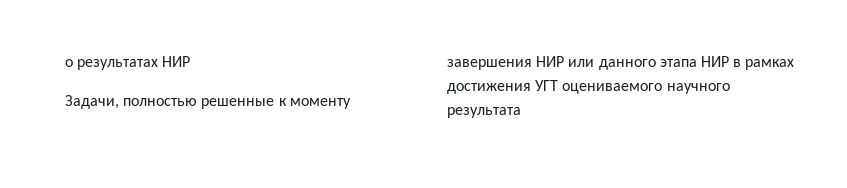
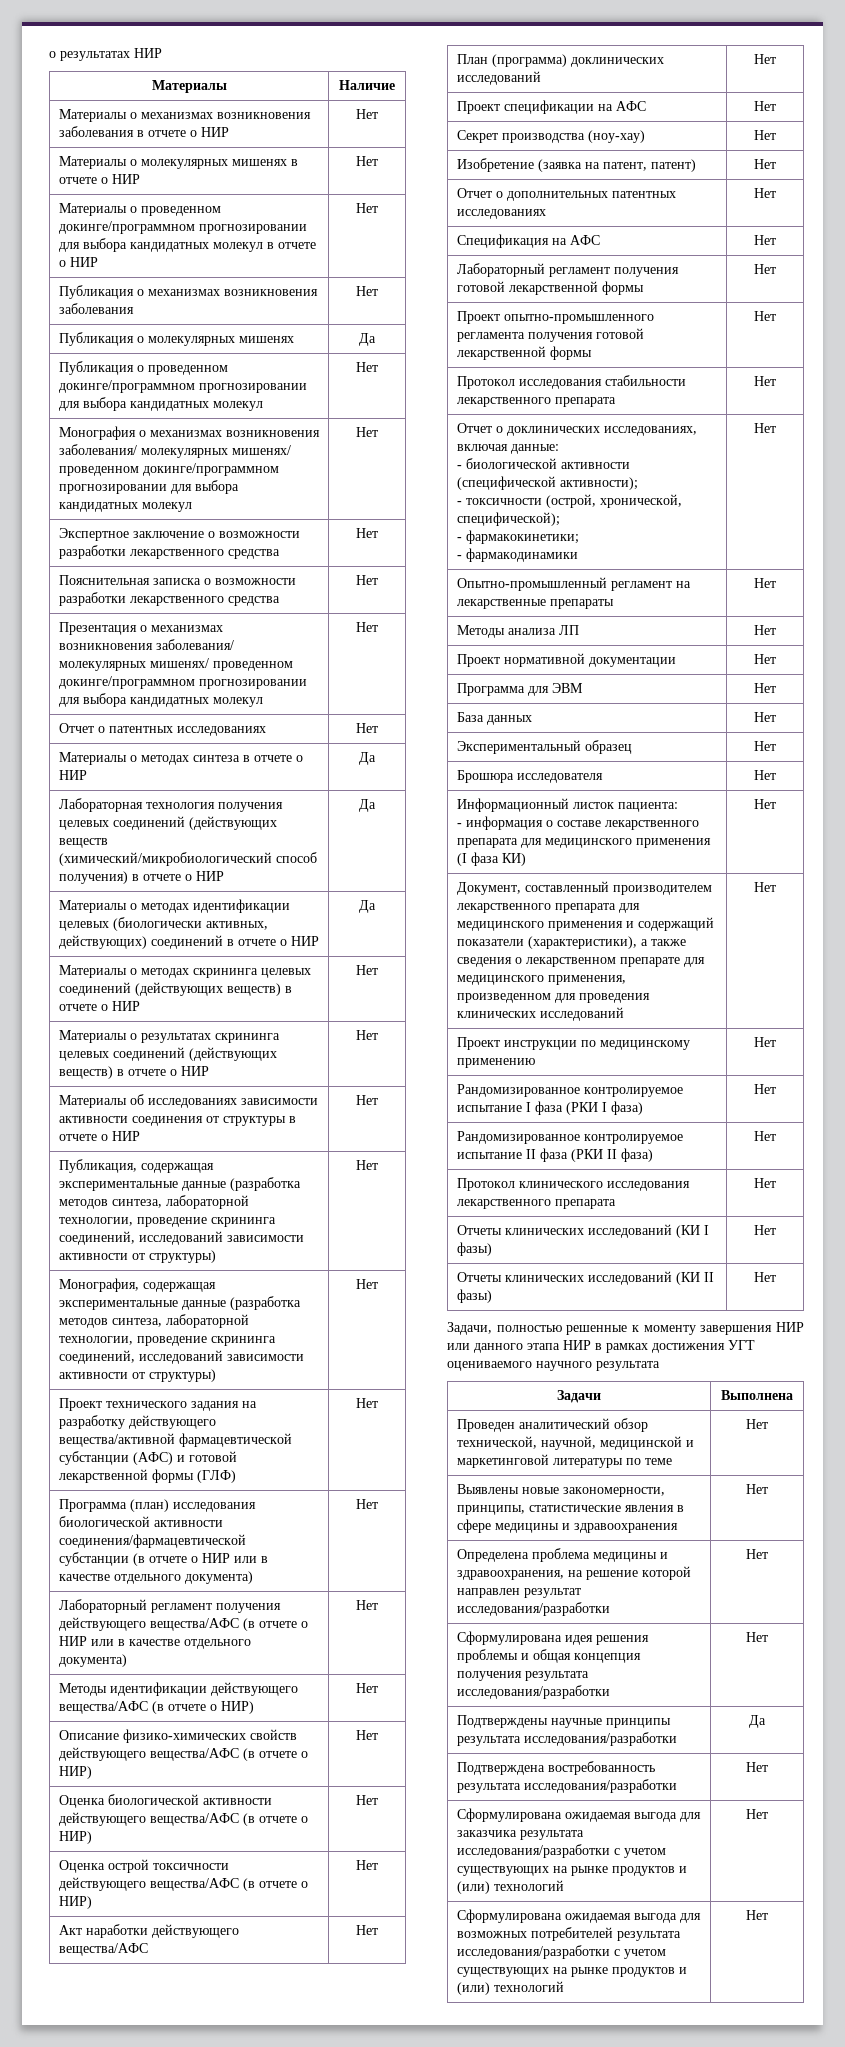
(191, 61) none -> [151,80,227,93] [339,80,395,90] [58,109,311,122] [58,126,229,137] [356,109,378,119] [58,156,298,169] [58,174,140,184] [356,156,378,166] [58,203,221,216] [58,221,307,234] [58,238,316,252] [58,257,98,267] [356,203,378,213] [58,285,318,299] [58,303,134,314] [356,286,378,296] [58,332,294,346] [359,333,376,346] [58,361,228,375] [58,380,307,393] [58,397,263,411] [356,362,378,372] [58,426,320,440] [58,444,291,458] [58,463,279,476] [58,480,239,494] [58,502,192,512] [356,427,378,437] [58,528,300,541] [58,545,280,559] [356,528,378,538] [58,575,296,585] [58,592,280,606] [356,575,378,585] [58,622,223,635] [58,639,234,650] [58,658,293,671] [58,676,307,689] [58,693,263,707] [356,622,378,632] [58,723,266,736] [356,723,378,733] [58,752,303,765] [58,770,87,780] [359,752,376,765] [58,798,283,812] [58,816,277,830] [58,838,108,848] [58,852,317,866] [58,871,224,884] [359,799,376,812] [58,899,290,913] [58,917,268,931] [58,935,319,949] [359,900,376,913] [58,965,311,978] [58,982,292,996] [58,1001,140,1011] [356,965,378,975] [58,1030,280,1043] [58,1047,277,1061] [58,1066,209,1079] [356,1030,378,1040] [58,1094,318,1108] [58,1116,296,1126] [58,1131,140,1141] [356,1095,378,1105] [58,1159,214,1173] [58,1177,301,1191] [58,1195,249,1209] [58,1217,276,1227] [58,1231,304,1245] [58,1250,216,1263] [356,1160,378,1170] [58,1278,216,1292] [58,1296,301,1310] [58,1314,249,1328] [58,1336,276,1346] [58,1350,304,1364] [58,1369,216,1382] [356,1279,378,1289] [58,1398,257,1411] [58,1415,216,1429] [58,1433,292,1447] [58,1451,237,1465] [58,1469,236,1483] [356,1398,378,1408] [58,1499,256,1512] [58,1516,223,1527] [58,1534,246,1548] [58,1552,268,1566] [58,1571,253,1584] [356,1499,378,1509] [58,1599,281,1613] [58,1617,308,1631] [58,1636,251,1649] [58,1654,127,1667] [356,1600,378,1610] [58,1682,298,1696] [58,1701,254,1714] [356,1683,378,1693] [58,1729,297,1743] [58,1747,308,1761] [58,1766,92,1779] [356,1730,378,1740] [58,1794,272,1808] [58,1812,308,1826] [58,1831,92,1844] [356,1795,378,1805] [58,1859,229,1873] [58,1877,308,1891] [58,1896,92,1909] [356,1860,378,1870] [58,1924,239,1938] [58,1943,148,1956] [356,1925,378,1935] [456,54,664,67] [456,71,541,85] [754,54,776,64] [456,100,646,114] [754,101,776,111] [456,130,645,143] [754,130,776,140] [456,158,696,172] [754,159,776,169] [456,188,676,201] [456,209,546,219] [754,188,776,198] [456,234,600,248] [754,235,776,245] [456,263,679,277] [456,281,644,295] [754,264,776,274] [456,311,654,324] [456,328,644,342] [456,346,592,360] [754,311,776,321] [456,375,686,389] [456,397,616,407] [754,376,776,386] [456,423,697,436] [456,444,559,454] [456,458,630,469] [456,476,638,490] [456,494,682,508] [456,512,560,526] [456,530,579,544] [456,548,578,562] [754,423,776,433] [456,577,691,591] [456,599,614,609] [754,578,776,588] [456,625,579,638] [754,625,776,635] [456,653,676,667] [754,654,776,664] [456,683,583,696] [754,683,776,693] [456,712,532,725] [754,712,776,722] [456,740,632,754] [754,741,776,751] [456,770,603,783] [754,770,776,780] [456,798,678,812] [456,816,699,830] [456,838,711,848] [456,852,526,866] [754,799,776,809] [456,881,712,895] [456,903,640,913] [456,917,714,931] [456,936,686,949] [456,957,705,967] [456,975,626,985] [456,993,650,1003] [456,1007,624,1021] [754,882,776,892] [456,1037,690,1050] [456,1058,535,1068] [754,1037,776,1047] [456,1084,683,1097] [456,1101,643,1115] [754,1084,776,1094] [456,1131,683,1144] [456,1148,653,1162] [754,1131,776,1141] [456,1178,690,1191] [456,1199,616,1209] [754,1178,776,1188] [456,1224,709,1238] [456,1242,492,1256] [754,1225,776,1235] [456,1271,714,1285] [456,1289,492,1303] [754,1272,776,1282] // Материалы | Наличие // Материалы о механизмах возникновения заболевания в отчете о НИР | Нет // Материалы о молекулярных мишенях в отчете о НИР | Нет // Материалы о проведенном докинге/программном прогнозировании для выбора кандидатных молекул в отчете о НИР | Нет // Публикация о механизмах возникновения заболевания | Нет // Публикация о молекулярных мишенях | Да // Публикация о проведенном докинге/программном прогнозировании для выбора кандидатных молекул | Нет // Монография о механизмах возникновения заболевания/ молекулярных мишенях/ проведенном докинге/программном прогнозировании для выбора кандидатных молекул | Нет // Экспертное заключение о возможности разработки лекарственного средства | Нет // Пояснительная записка о возможности разработки лекарственного средства | Нет // Презентация о механизмах возникновения заболевания/ молекулярных мишенях/ проведенном докинге/программном прогнозировании для выбора кандидатных молекул | Нет // Отчет о патентных исследованиях | Нет // Материалы о методах синтеза в отчете о НИР | Да // Лабораторная технология получения целевых соединений (действующих веществ (химический/микробиологический способ получения) в отчете о НИР | Да // Материалы о методах идентификации целевых (биологически активных, действующих) соединений в отчете о НИР | Да // Материалы о методах скрининга целевых соединений (действующих веществ) в отчете о НИР | Нет // Материалы о результатах скрининга целевых соединений (действующих веществ) в отчете о НИР | Нет // Материалы об исследованиях зависимости активности соединения от структуры в отчете о НИР | Нет // Публикация, содержащая экспериментальные данные (разработка методов синтеза, лабораторной технологии, проведение скрининга соединений, исследований зависимости активности от структуры) | Нет // Монография, содержащая экспериментальные данные (разработка методов синтеза, лабораторной технологии, проведение скрининга соединений, исследований зависимости активности от структуры) | Нет // Проект технического задания на разработку действующего вещества/активной фармацевтической субстанции (АФС) и готовой лекарственной формы (ГЛФ) | Нет // Программа (план) исследования биологической активности соединения/фармацевтической субстанции (в отчете о НИР или в качестве отдельного документа) | Нет // Лабораторный регламент получения действующего вещества/АФС (в отчете о НИР или в качестве отдельного документа) | Нет // Методы идентификации действующего вещества/АФС (в отчете о НИР) | Нет // Описание физико-химических свойств действующего вещества/АФС (в отчете о НИР) | Нет // Оценка биологической активности действующего вещества/АФС (в отчете о НИР) | Нет // Оценка острой токсичности действующего вещества/АФС (в отчете о НИР) | Нет // Акт наработки действующего вещества/АФС | Нет // План (программа) доклинических исследований | Нет // Проект спецификации на АФС | Нет // Секрет производства (ноу-хау) | Нет // Изобретение (заявка на патент, патент) | Нет // Отчет о дополнительных патентных исследованиях | Нет // Спецификация на АФС | Нет // Лабораторный регламент получения готовой лекарственной формы | Нет // Проект опытно-промышленного регламента получения готовой лекарственной формы | Нет // Протокол исследования стабильности лекарственного препарата | Нет // Отчет о доклинических исследованиях, включая данные: // - биологической активности (специфической активности); // - токсичности (острой, хронической, специфической); // - фармакокинетики; // - фармакодинамики | Нет // Опытно-промышленный регламент на лекарственные препараты | Нет // Методы анализа ЛП | Нет // Проект нормативной документации | Нет // Программа для ЭВМ | Нет // База данных | Нет // Экспериментальный образец | Нет // Брошюра исследователя | Нет // Информационный листок пациента: // - информация о составе лекарственного препарата для медицинского применения (I фаза КИ) | Нет // Документ, составленный производителем лекарственного препарата для медицинского применения и содержащий показатели (характеристики), а также сведения о лекарственном препарате для медицинского применения, произведенном для проведения клинических исследований | Нет // Проект инструкции по медицинскому применению | Нет // Рандомизированное контролируемое испытание I фаза (РКИ I фаза) | Нет // Рандомизированное контролируемое испытание II фаза (РКИ II фаза) | Нет // Протокол клинического исследования лекарственного препарата | Нет // Отчеты клинических исследований (КИ I фазы) | Нет // Отчеты клинических исследований (КИ II фазы) | Нет
(521, 112) none -> [557,1390,601,1403] [721,1390,793,1400] [456,1418,648,1432] [456,1436,694,1450] [456,1454,672,1468] [746,1419,768,1429] [456,1484,665,1497] [456,1505,684,1515] [456,1519,678,1533] [746,1484,768,1494] [456,1548,668,1562] [456,1566,691,1580] [456,1588,581,1598] [456,1602,610,1616] [746,1549,768,1559] [456,1631,649,1645] [456,1649,641,1663] [456,1671,589,1681] [456,1685,610,1699] [746,1632,768,1642] [456,1715,671,1728] [456,1732,677,1746] [749,1715,766,1728] [456,1761,655,1775] [456,1779,677,1793] [746,1762,768,1772] [456,1808,701,1822] [456,1830,584,1840] [456,1844,666,1858] [456,1866,687,1876] [456,1880,564,1894] [746,1809,768,1819] [456,1909,701,1923] [456,1927,681,1941] [456,1945,666,1959] [456,1967,687,1977] [456,1981,564,1995] [746,1910,768,1920] // Задачи | Выполнена // Проведен аналитический обзор технической, научной, медицинской и маркетинговой литературы по теме | Нет // Выявлены новые закономерности, принципы, статистические явления в сфере медицины и здравоохранения | Нет // Определена проблема медицины и здравоохранения, на решение которой направлен результат исследования/разработки | Нет // Сформулирована идея решения проблемы и общая концепция получения результата исследования/разработки | Нет // Подтверждены научные принципы результата исследования/разработки | Да // Подтверждена востребованность результата исследования/разработки | Нет // Сформулирована ожидаемая выгода для заказчика результата исследования/разработки с учетом существующих на рынке продуктов и (или) технологий | Нет // Сформулирована ожидаемая выгода для возможных потребителей результата исследования/разработки с учетом существующих на рынке продуктов и (или) технологий | Нет

